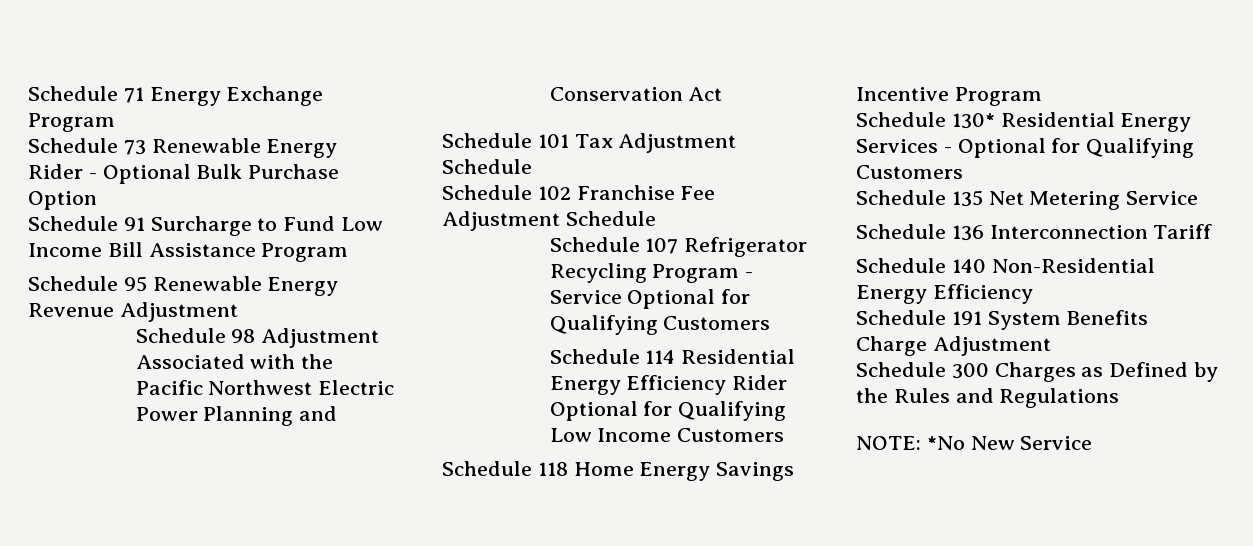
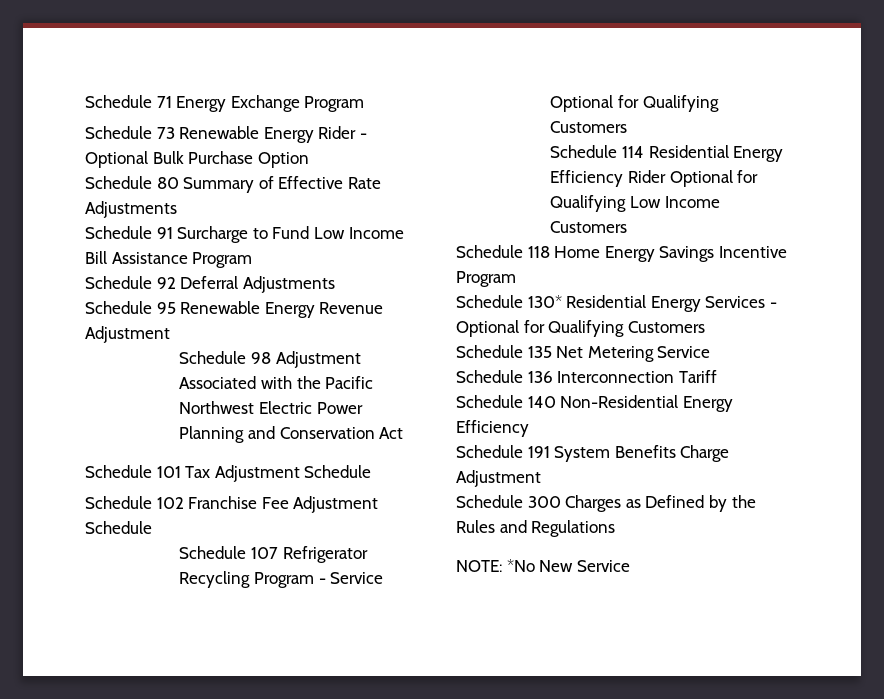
(97, 200) none -> [85,176,381,193] [85,201,177,218] // Schedule 80 Summary of Effective Rate Adjustments
(349, 252) none -> [85,276,335,293] // Schedule 92 Deferral Adjustments

